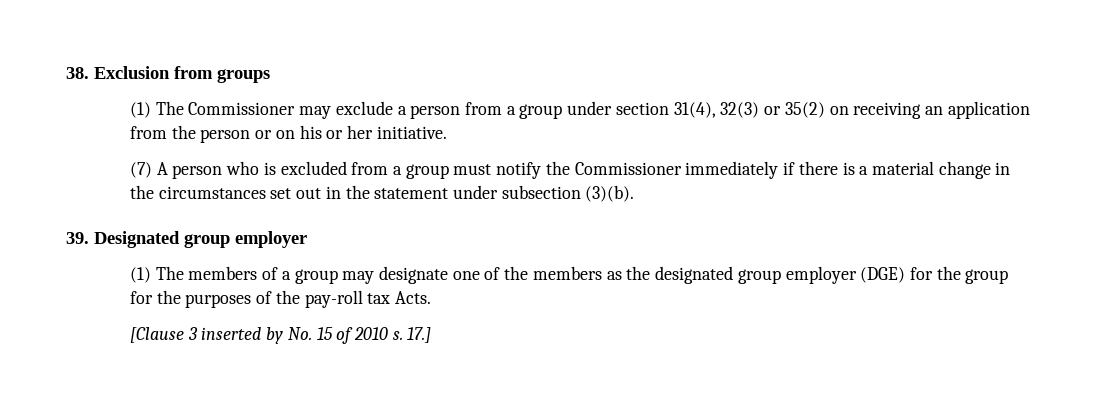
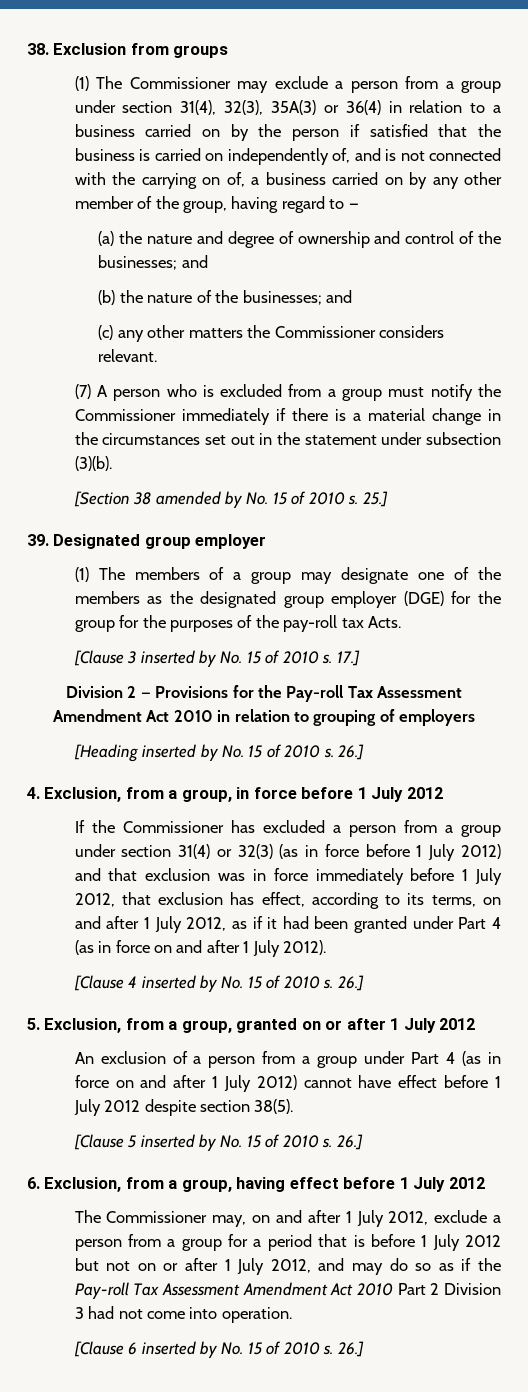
[720,101,1030,119] [129,125,447,143] 32(3) or 35(2) on receiving an application from the person or on his or her initiative. -> [224,100,501,115] [74,124,501,141] [74,148,501,165] [74,172,502,189] [74,196,359,213] [98,231,501,248] [98,255,208,270] [98,290,353,305] [98,325,445,342] [98,349,158,362] 32(3), 35A(3) or 36(4) in relation to a business carried on by the person if satisfied that the business is carried on independently of, and is not connected with the carrying on of, a business carried on by any other member of the group, having regard to — // (a) the nature and degree of ownership and control of the businesses; and // (b) the nature of the businesses; and // (c) any other matters the Commissioner considers relevant.
(635, 193) none -> [73,491,388,508] // [Section 38 amended by No. 15 of 2010 s. 25.]
(432, 335) none -> [65,685,463,702] [52,709,476,726] [73,744,365,762] [27,787,443,802] [74,820,502,837] [74,844,501,861] [74,868,503,885] [74,892,501,909] [74,916,502,933] [74,940,327,957] [73,975,364,992] [27,1018,476,1033] [74,1051,501,1068] [74,1075,502,1092] [73,1099,294,1116] [73,1134,363,1151] [27,1177,485,1192] [74,1210,501,1227] [74,1234,501,1251] [74,1258,501,1275] [74,1282,502,1299] [74,1306,292,1323] [73,1341,364,1358] // Division 2 — Provisions for the Pay-roll Tax Assessment Amendment Act 2010 in relation to grouping of employers // [Heading inserted by No. 15 of 2010 s. 26.] // 4. Exclusion, from a group, in force before 1 July 2012 // If the Commissioner has excluded a person from a group under section 31(4) or 32(3) (as in force before 1 July 2012) and that exclusion was in force immediately before 1 July 2012, that exclusion has effect, according to its terms, on and after 1 July 2012, as if it had been granted under Part 4 (as in force on and after 1 July 2012). // [Clause 4 inserted by No. 15 of 2010 s. 26.] // 5. Exclusion, from a group, granted on or after 1 July 2012 // An exclusion of a person from a group under Part 4 (as in force on and after 1 July 2012) cannot have effect before 1 July 2012 despite section 38(5). // [Clause 5 inserted by No. 15 of 2010 s. 26.] // 6. Exclusion, from a group, having effect before 1 July 2012 // The Commissioner may, on and after 1 July 2012, exclude a person from a group for a period that is before 1 July 2012 but not on or after 1 July 2012, and may do so as if the Pay-roll Tax Assessment Amendment Act 2010 Part 2 Division 3 had not come into operation. // [Clause 6 inserted by No. 15 of 2010 s. 26.]

